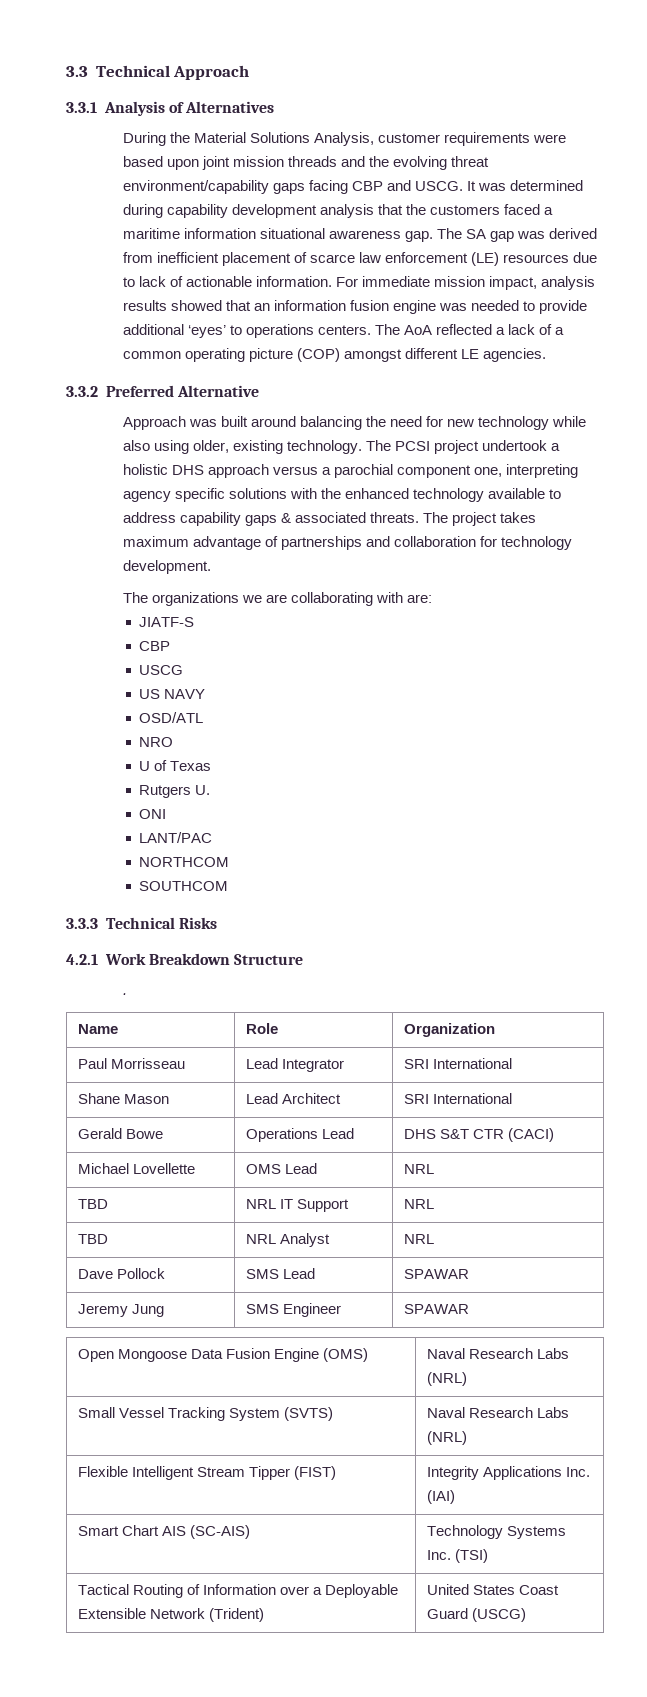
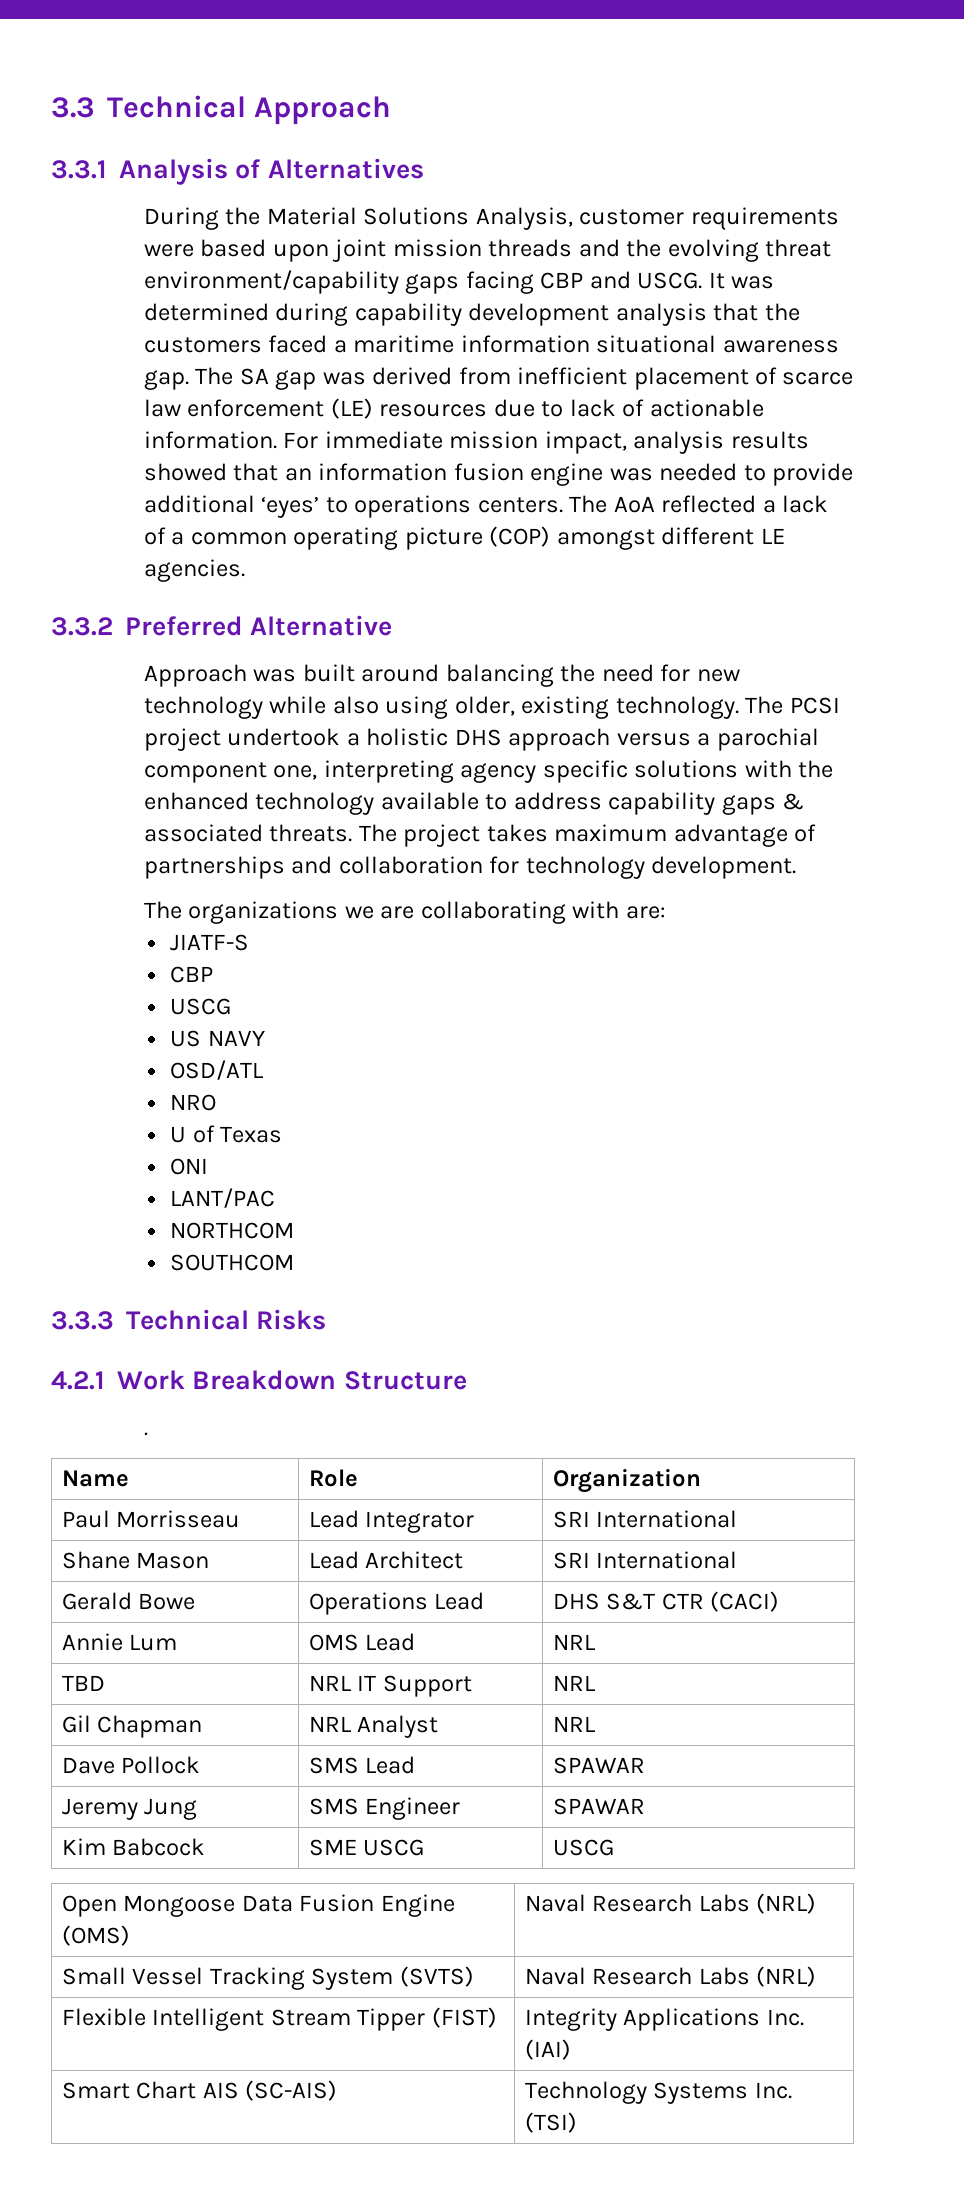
[139,785,211,798] // Rutgers U. -> (283, 1134) none
[77,1163,195,1174] Michael Lovellette -> [61,1633,178,1651] Annie Lum
[77,1234,108,1244] TBD -> [61,1715,203,1738] Gil Chapman
(469, 1309) none -> [61,1838,206,1856] [308,1839,425,1856] [552,1839,614,1856] // Kim Babcock | SME USCG | USCG
[77,1584,399,1598] [77,1608,264,1622] [426,1584,559,1595] [426,1608,526,1622] // Tactical Routing of Information over a Deployable Extensible Network (Trident) | United States Coast Guard (USCG) -> (577, 2122) none

